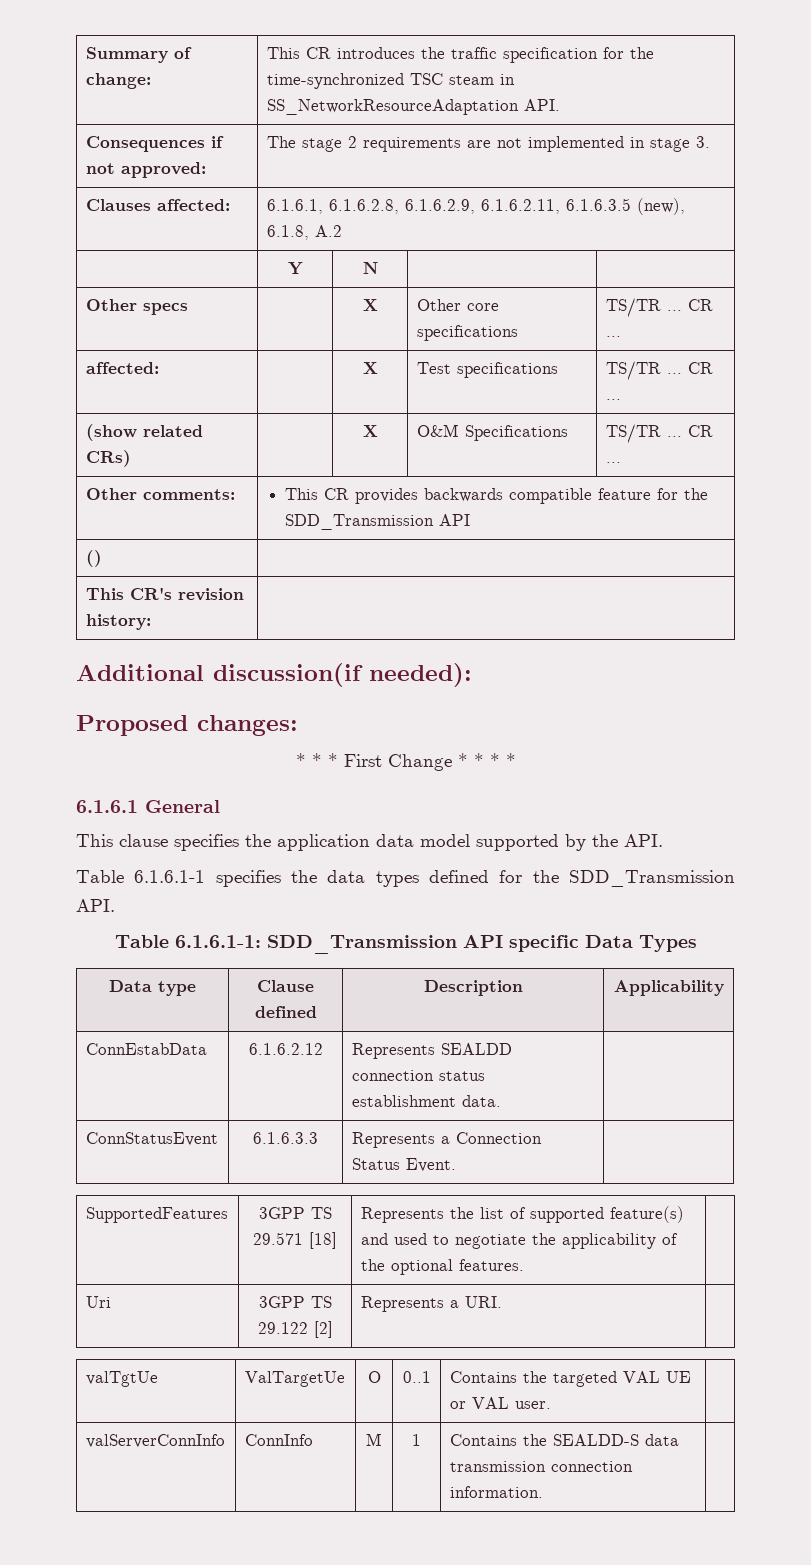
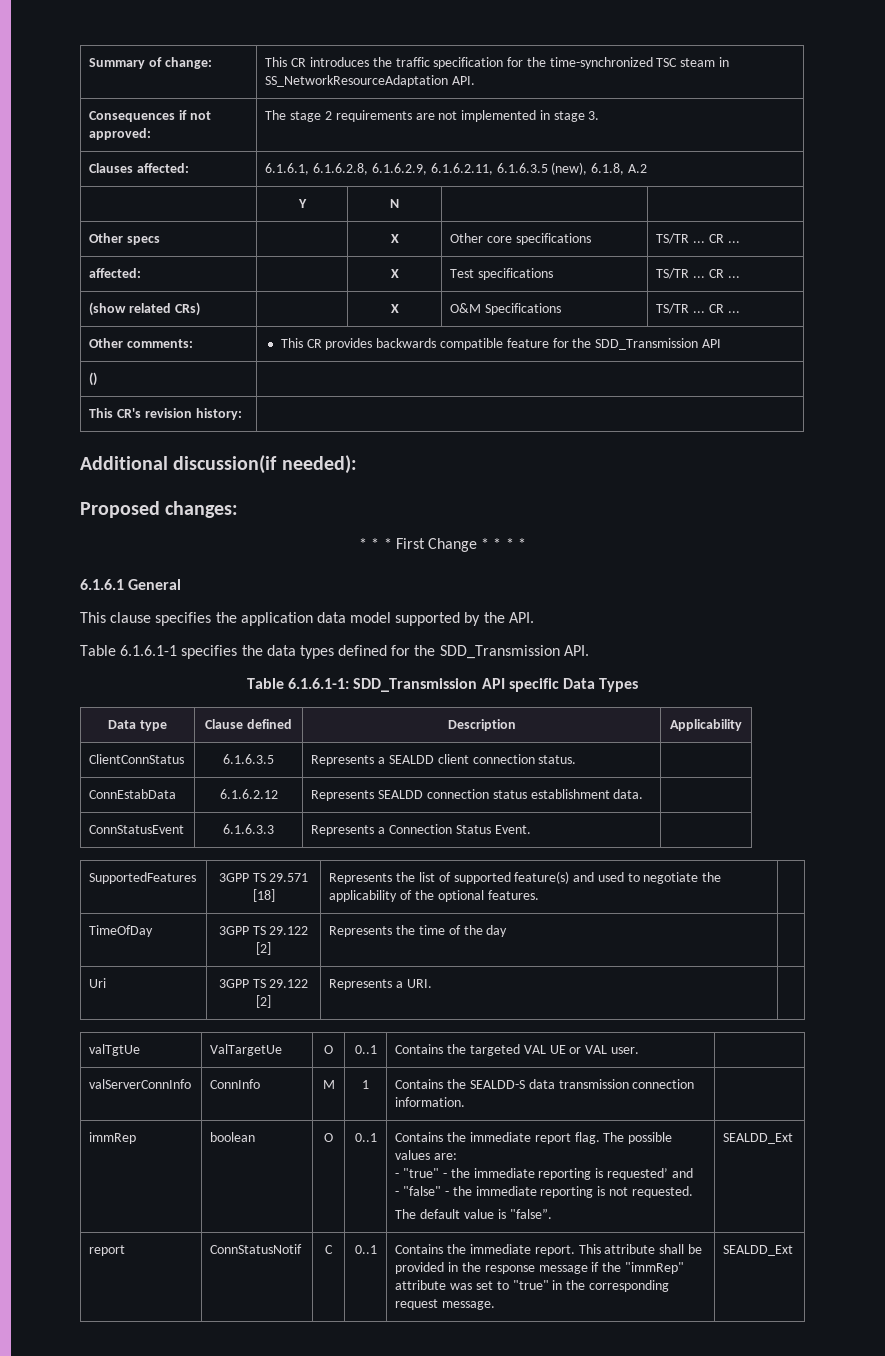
(724, 988) none -> [89,754,185,764] [223,754,274,764] [311,754,577,766] // ClientConnStatus | 6.1.6.3.5 | Represents a SEALDD client connection status. |
(524, 1265) none -> [89,925,154,937] [218,926,309,935] [256,942,271,955] [329,925,508,937] // TimeOfDay | 3GPP TS 29.122 [2] | Represents the time of the day |
(543, 1492) none -> [89,1132,137,1144] [210,1132,256,1142] [324,1133,333,1142] [354,1133,377,1142] [395,1132,673,1144] [395,1150,458,1160] [395,1168,693,1180] [395,1186,693,1198] [395,1208,552,1219] [723,1133,794,1144] [89,1245,126,1256] [210,1244,303,1254] [325,1245,333,1254] [354,1245,377,1254] [395,1244,702,1256] [395,1262,684,1274] [395,1280,669,1292] [395,1299,496,1310] [723,1245,794,1256] // immRep | boolean | O | 0..1 | Contains the immediate report flag. The possible values are: // - "true" - the immediate reporting is requested’ and // - "false" - the immediate reporting is not requested. // The default value is "false”. | SEALDD_Ext // report | ConnStatusNotif | C | 0..1 | Contains the immediate report. This attribute shall be provided in the response message if the "immRep" attribute was set to "true" in the corresponding request message. | SEALDD_Ext

